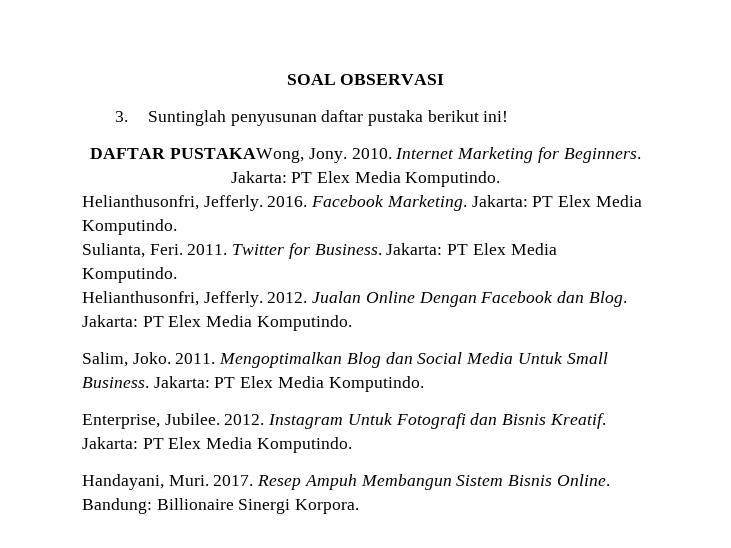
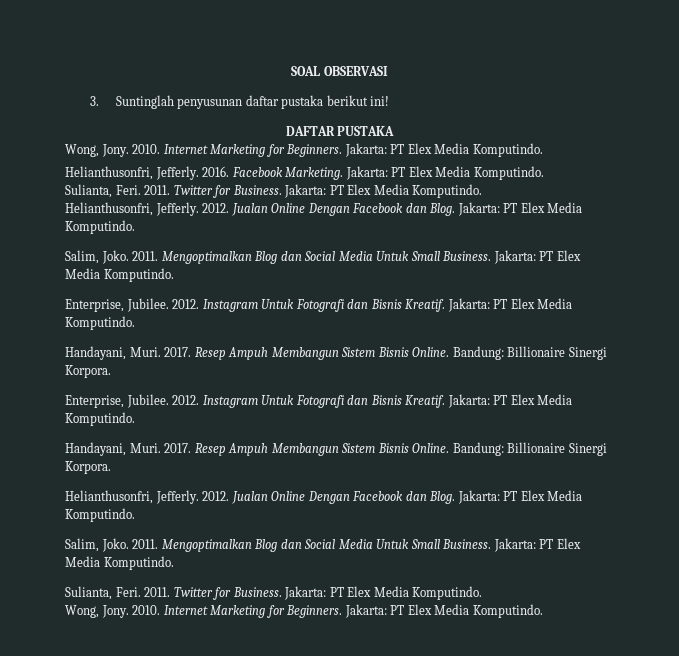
[170,148,305,163] PUSTAKAWong, -> [337,126,395,136] [65,144,99,157] PUSTAKA // Wong,
(360, 506) none -> [65,394,573,408] [65,412,135,426] [65,442,607,456] [65,461,111,474] [65,490,583,504] [65,508,135,522] [65,538,581,552] [65,556,174,570] [65,586,483,600] [65,604,543,618] // Enterprise, Jubilee. 2012. Instagram Untuk Fotografi dan Bisnis Kreatif. Jakarta: PT Elex Media Komputindo. // Handayani, Muri. 2017. Resep Ampuh Membangun Sistem Bisnis Online. Bandung: Billionaire Sinergi Korpora. // Helianthusonfri, Jefferly. 2012. Jualan Online Dengan Facebook dan Blog. Jakarta: PT Elex Media Komputindo. // Salim, Joko. 2011. Mengoptimalkan Blog dan Social Media Untuk Small Business. Jakarta: PT Elex Media Komputindo. // Sulianta, Feri. 2011. Twitter for Business. Jakarta: PT Elex Media Komputindo. // Wong, Jony. 2010. Internet Marketing for Beginners. Jakarta: PT Elex Media Komputindo.

